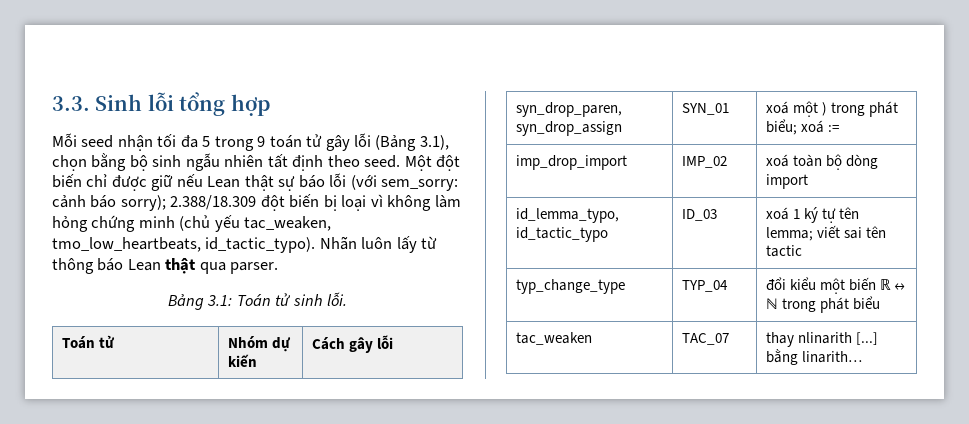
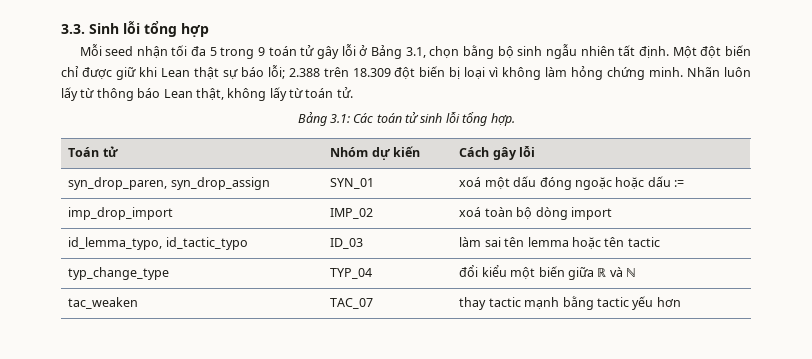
[375,135,449,151] (Bảng 3.1), -> [359,45,426,59] ở Bảng 3.1,
[292,155,401,171] định theo seed. -> [639,46,670,58] định.
[176,174,203,187] nếu -> [138,67,157,77] khi
[329,173,459,191] [52,195,257,211] lỗi (với sem_sorry: cảnh báo sorry); 2.388/18.309 -> [267,65,391,79] lỗi; 2.388 trên 18.309
[138,215,332,232] [52,237,316,253] minh (chủ yếu tac_weaken, tmo_low_heartbeats, id_tactic_typo). -> [649,67,684,77] minh.
[165,257,279,274] [167,292,348,310] thật qua parser. // Bảng 3.1: Toán tử sinh lỗi. -> [195,87,353,101] [297,112,515,126] thật, không lấy từ toán tử. // Bảng 3.1: Các toán tử sinh lỗi tổng hợp.
[821,101,899,117] [765,119,824,135] ) trong phát biểu; xoá -> [513,176,671,190] dấu đóng ngoặc hoặc dấu
[765,207,860,223] [765,225,862,241] xoá 1 ký tự tên lemma; viết sai -> [459,237,601,249] làm sai tên lemma hoặc
[880,279,906,290] [765,296,881,313] [515,332,592,345] [681,333,729,345] [765,332,878,347] [765,349,862,365] ℝ ↔ ℕ trong phát biểu // tac_weaken | TAC_07 | thay nlinarith [...] bằng linarith… -> [567,267,637,280] [68,297,139,309] [330,298,374,309] [459,296,681,310] giữa ℝ và ℕ // tac_weaken | TAC_07 | thay tactic mạnh bằng tactic yếu hơn

